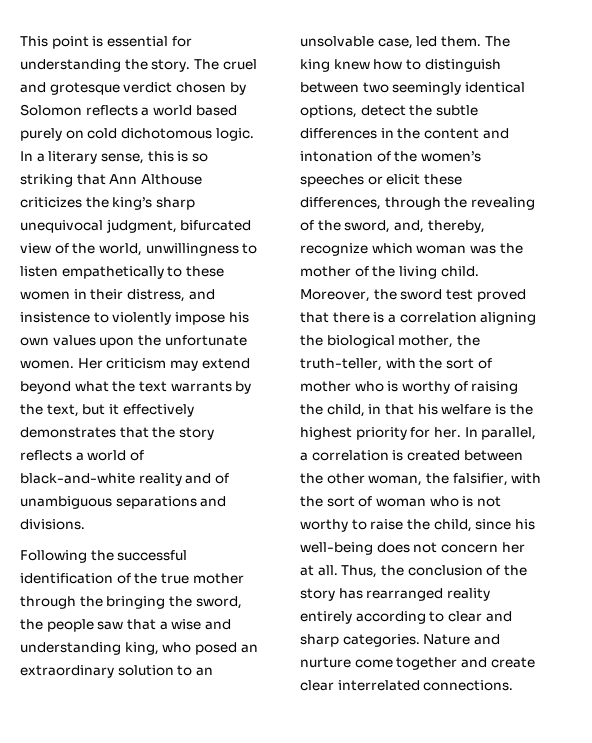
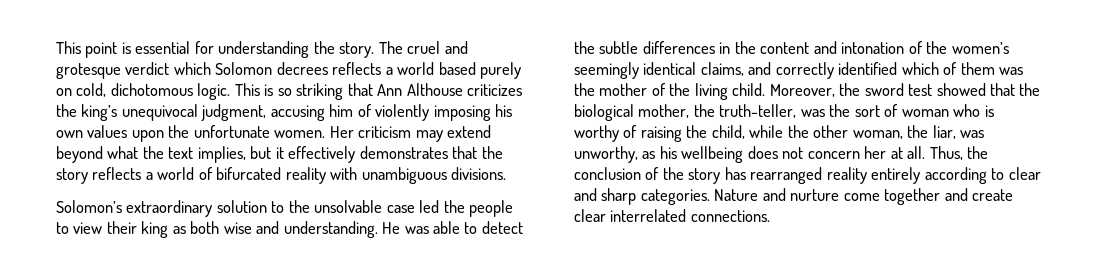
[175,82,246,95] [20,104,82,116] chosen by Solomon -> [173,62,328,75] which Solomon decrees
[87,128,118,139] cold -> [76,83,107,97] cold,
[20,151,174,164] In a literary sense, this -> [234,83,260,96] This
[155,197,195,210] sharp -> (118, 112) none
[180,220,252,231] [20,243,258,256] [20,266,224,279] [20,289,215,302] [20,312,225,325] bifurcated view of the world, unwillingness to listen empathetically to these women in their distress, and insistence to violently impose -> [270,104,491,121] accusing him of violently imposing
[170,381,252,394] [20,404,79,417] warrants by the text, -> [197,146,246,163] implies,
[20,473,229,486] [20,496,227,509] [20,519,85,530] [20,550,188,563] [20,573,244,584] [20,596,242,609] [20,619,231,632] [20,642,258,655] [20,665,213,678] [300,36,510,49] [300,59,501,72] [300,82,525,95] [300,105,357,118] black-and-white reality and of unambiguous separations and divisions. // Following the successful identification of the true mother through the bringing the sword, the people saw that a wise and understanding king, who posed an extraordinary solution to an unsolvable case, led them. The king knew how to distinguish between two seemingly identical options, -> [216,167,507,184] [56,200,514,217] [56,221,478,238] bifurcated reality with unambiguous divisions. // Solomon’s extraordinary solution to the unsolvable case led the people to view their king as both wise and understanding. He was able to
[300,174,462,187] [300,197,535,210] [300,220,485,233] [300,243,467,256] speeches or elicit these differences, through the revealing of the sword, and, thereby, recognize which woman -> [574,62,995,79] seemingly identical claims, and correctly identified which of them
[476,289,526,302] [300,312,537,325] proved that there is a correlation aligning -> [936,83,1016,96] showed that
[385,358,492,369] [300,381,351,392] with the sort of mother -> [800,104,949,117] was the sort of woman
[368,404,533,415] [300,427,537,440] [300,450,523,461] [300,473,542,486] [300,496,501,507] [300,519,535,532] [300,542,373,555] in that his welfare is the highest priority for her. In parallel, a correlation is created between the other woman, the falsifier, with the sort of woman who is not worthy to raise the child, since his well-being -> [749,125,985,139] [574,146,744,163] while the other woman, the liar, was unworthy, as his wellbeing

